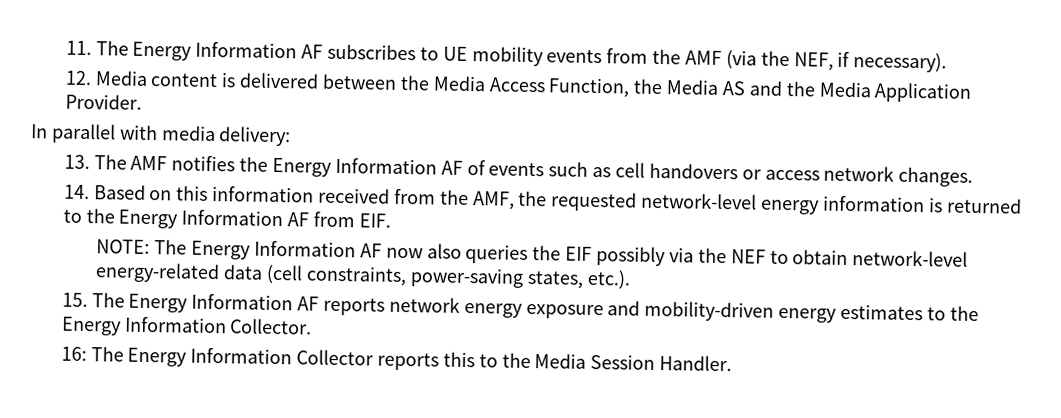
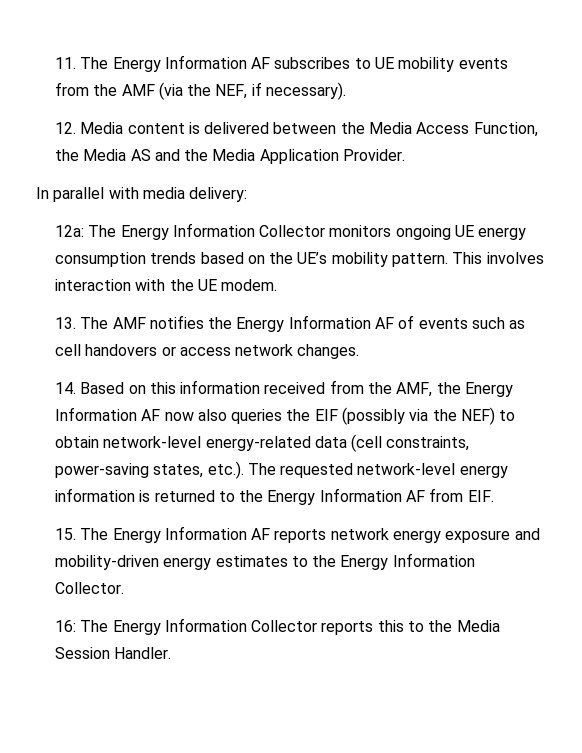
(292, 136) none -> [54,223,527,240] [54,252,544,267] [54,279,278,291] // 12a: The Energy Information Collector monitors ongoing UE energy consumption trends based on the UE’s mobility pattern. This involves interaction with the UE modem.
(548, 198) none -> [465,382,514,397] [54,407,516,425] [54,434,470,452] [54,461,276,479] Energy Information AF now also queries the EIF (possibly via the NEF) to obtain network-level energy-related data (cell constraints, power-saving states, etc.). The
[96,239,969,267] [95,262,631,290] // NOTE: The Energy Information AF now also queries the EIF possibly via the NEF to obtain network-level energy-related data (cell constraints, power-saving states, etc.). -> (494, 496) none

